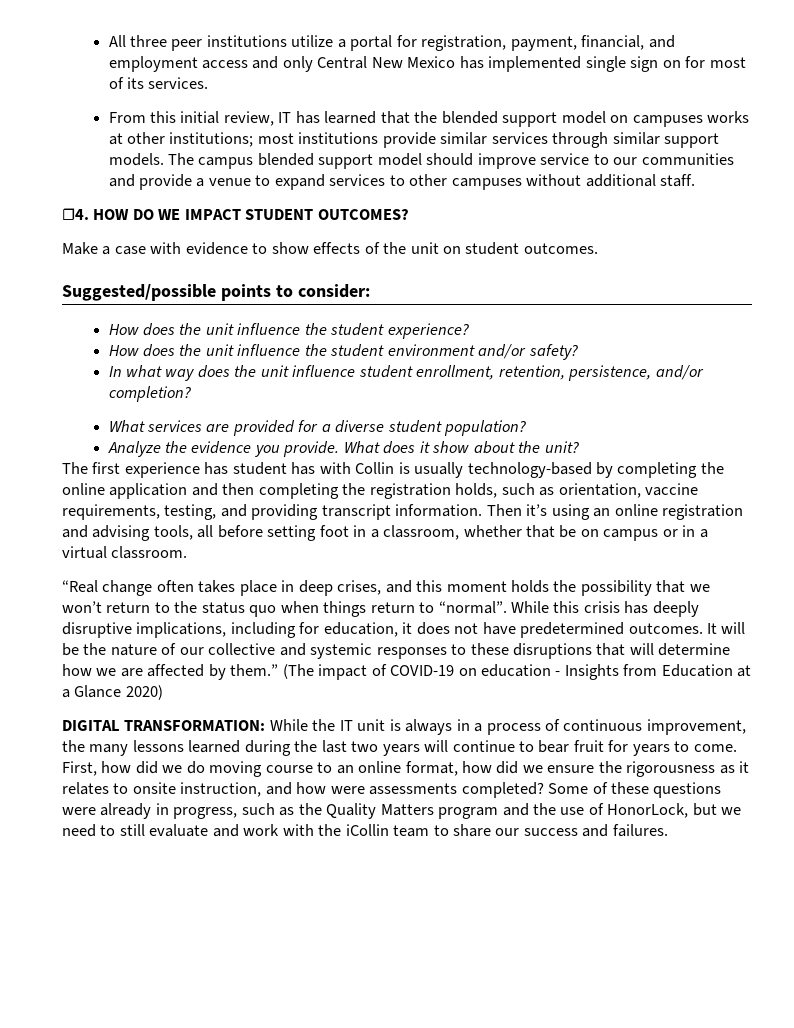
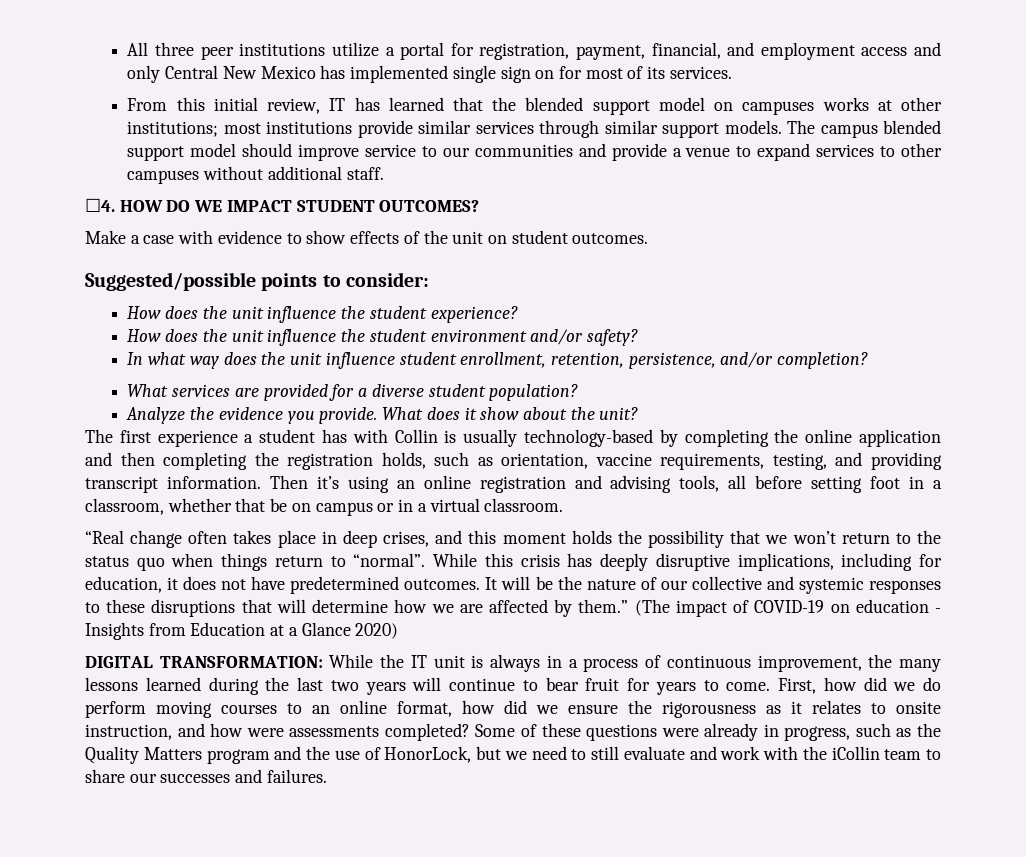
[204,462,229,475] has -> [244,434,254,443] a
[209,761,313,777] moving course -> [85,701,277,718] perform moving courses
[523,828,578,836] success -> [160,773,231,783] successes

